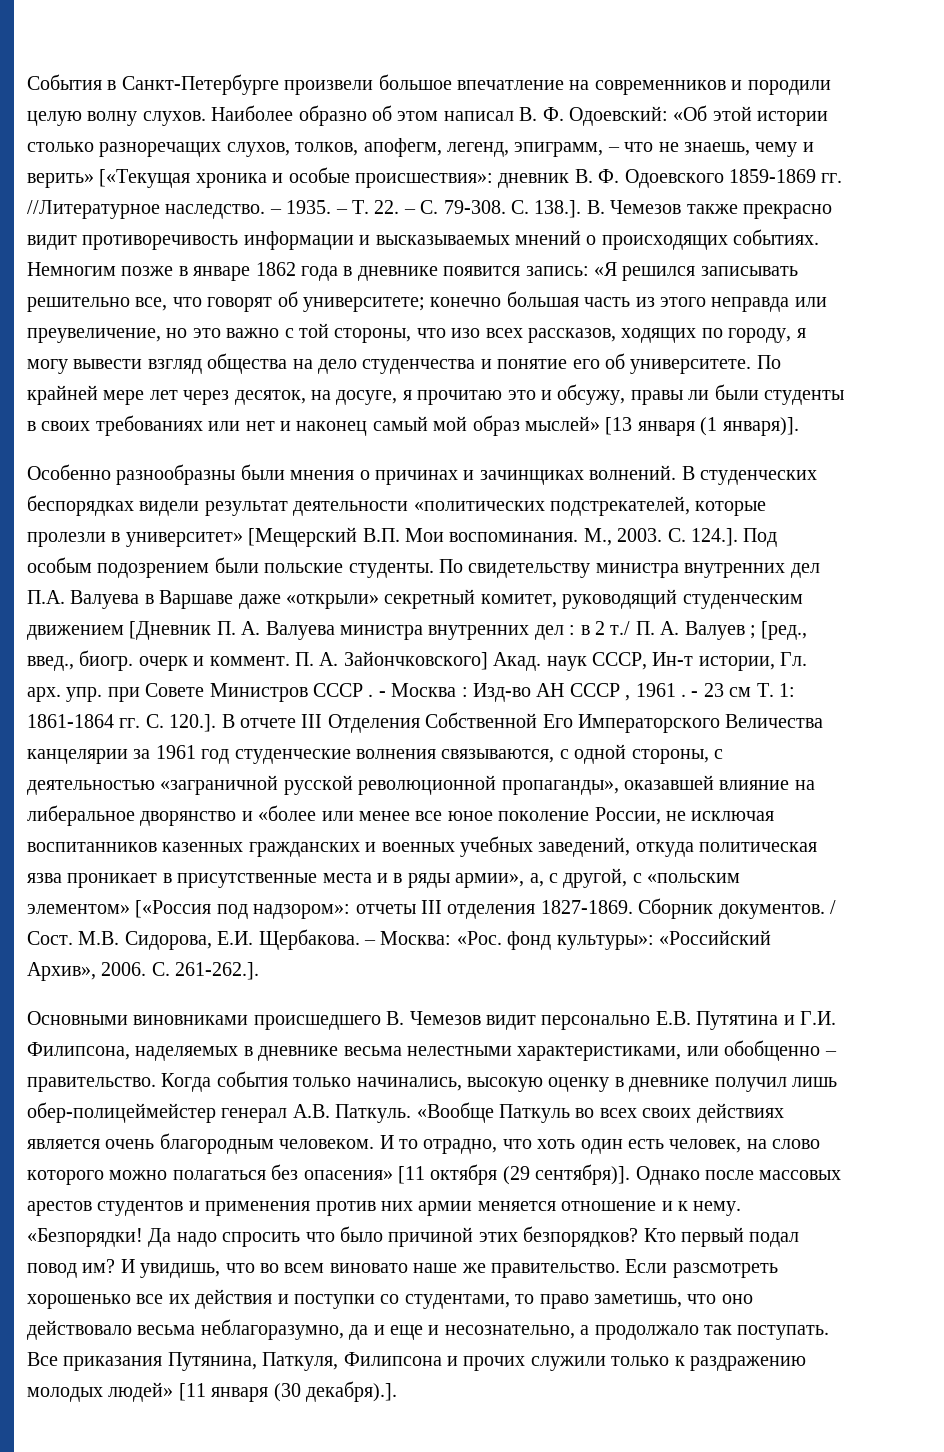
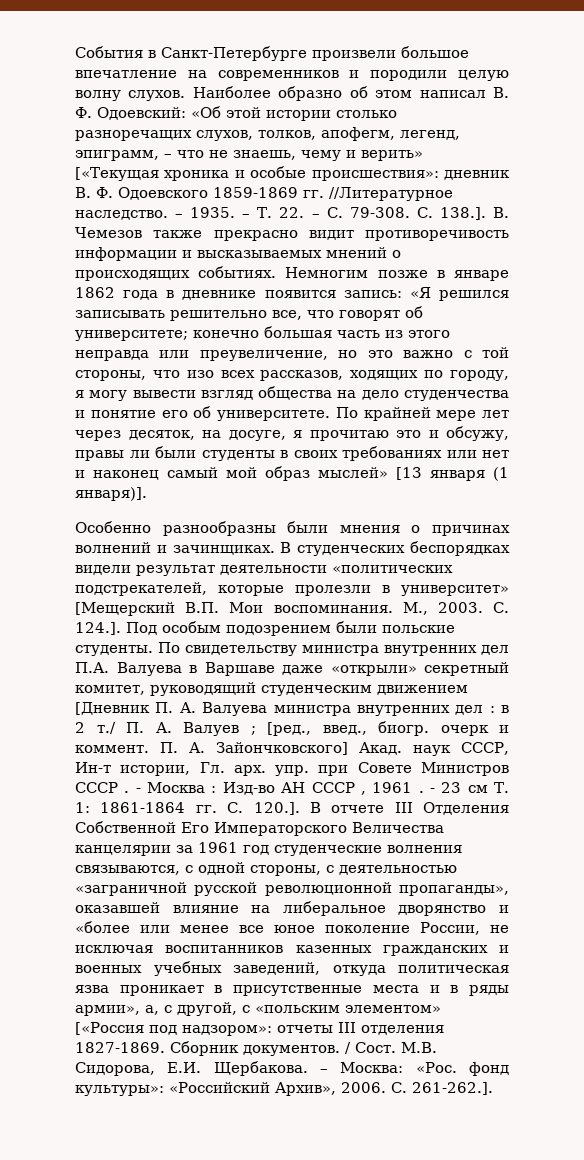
[463,465,677,485] и зачинщиках волнений. -> [75,542,275,555] волнений и зачинщиках.
[27,1011,836,1030] [27,1040,837,1061] [27,1071,837,1092] [27,1102,784,1123] [27,1133,821,1154] [27,1164,842,1185] [27,1201,742,1216] [27,1226,800,1247] [27,1259,778,1278] [27,1289,753,1309] [27,1319,830,1340] [27,1352,806,1371] [27,1381,397,1402] // Основными виновниками происшедшего В. Чемезов видит персонально Е.В. Путятина и Г.И. Филипсона, наделяемых в дневнике весьма нелестными характеристиками, или обобщенно – правительство. Когда события только начинались, высокую оценку в дневнике получил лишь обер-полицеймейстер генерал А.В. Паткуль. «Вообще Паткуль во всех своих действиях является очень благородным человеком. И то отрадно, что хоть один есть человек, на слово которого можно полагаться без опасения» [11 октября (29 сентября)]. Однако после массовых арестов студентов и применения против них армии меняется отношение и к нему. «Безпорядки! Да надо спросить что было причиной этих безпорядков? Кто первый подал повод им? И увидишь, что во всем виновато наше же правительство. Если разсмотреть хорошенько все их действия и поступки со студентами, то право заметишь, что оно действовало весьма неблагоразумно, да и еще и несознательно, а продолжало так поступать. Все приказания Путянина, Паткуля, Филипсона и прочих служили только к раздражению молодых людей» [11 января (30 декабря).]. -> (493, 1088) none

